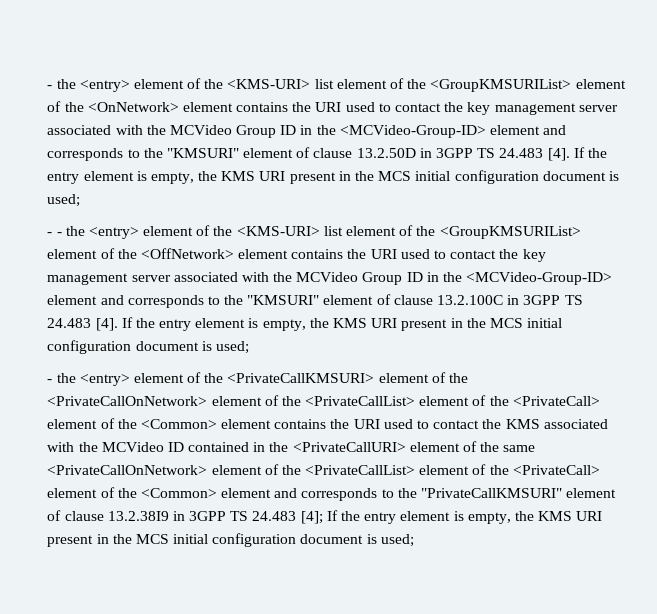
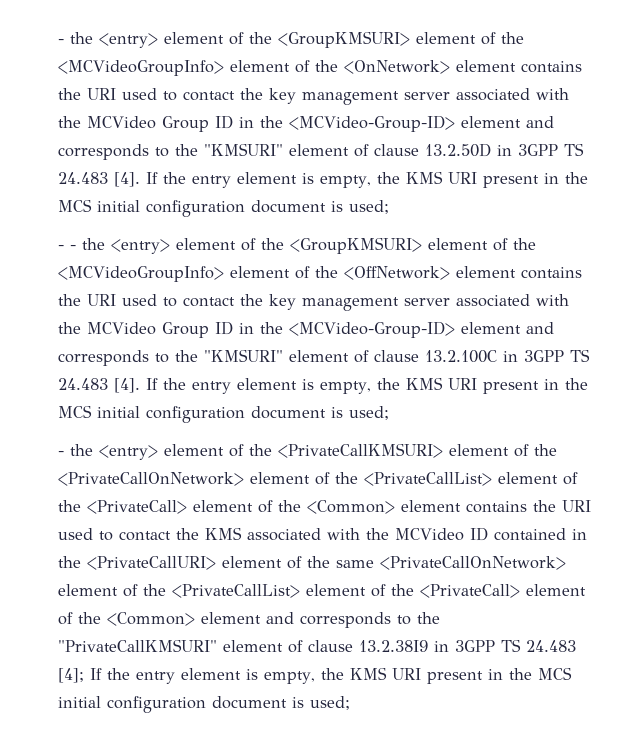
[47,78,572,92] - the <entry> element of the <KMS-URI> list element of the <GroupKMSURIList> -> [58,31,525,48] [58,60,225,76] - the <entry> element of the <GroupKMSURI> element of the <MCVideoGroupInfo>
[236,225,581,239] <KMS-URI> list element of the <GroupKMSURIList> -> [290,237,537,254] [58,266,225,282] <GroupKMSURI> element of the <MCVideoGroupInfo>

